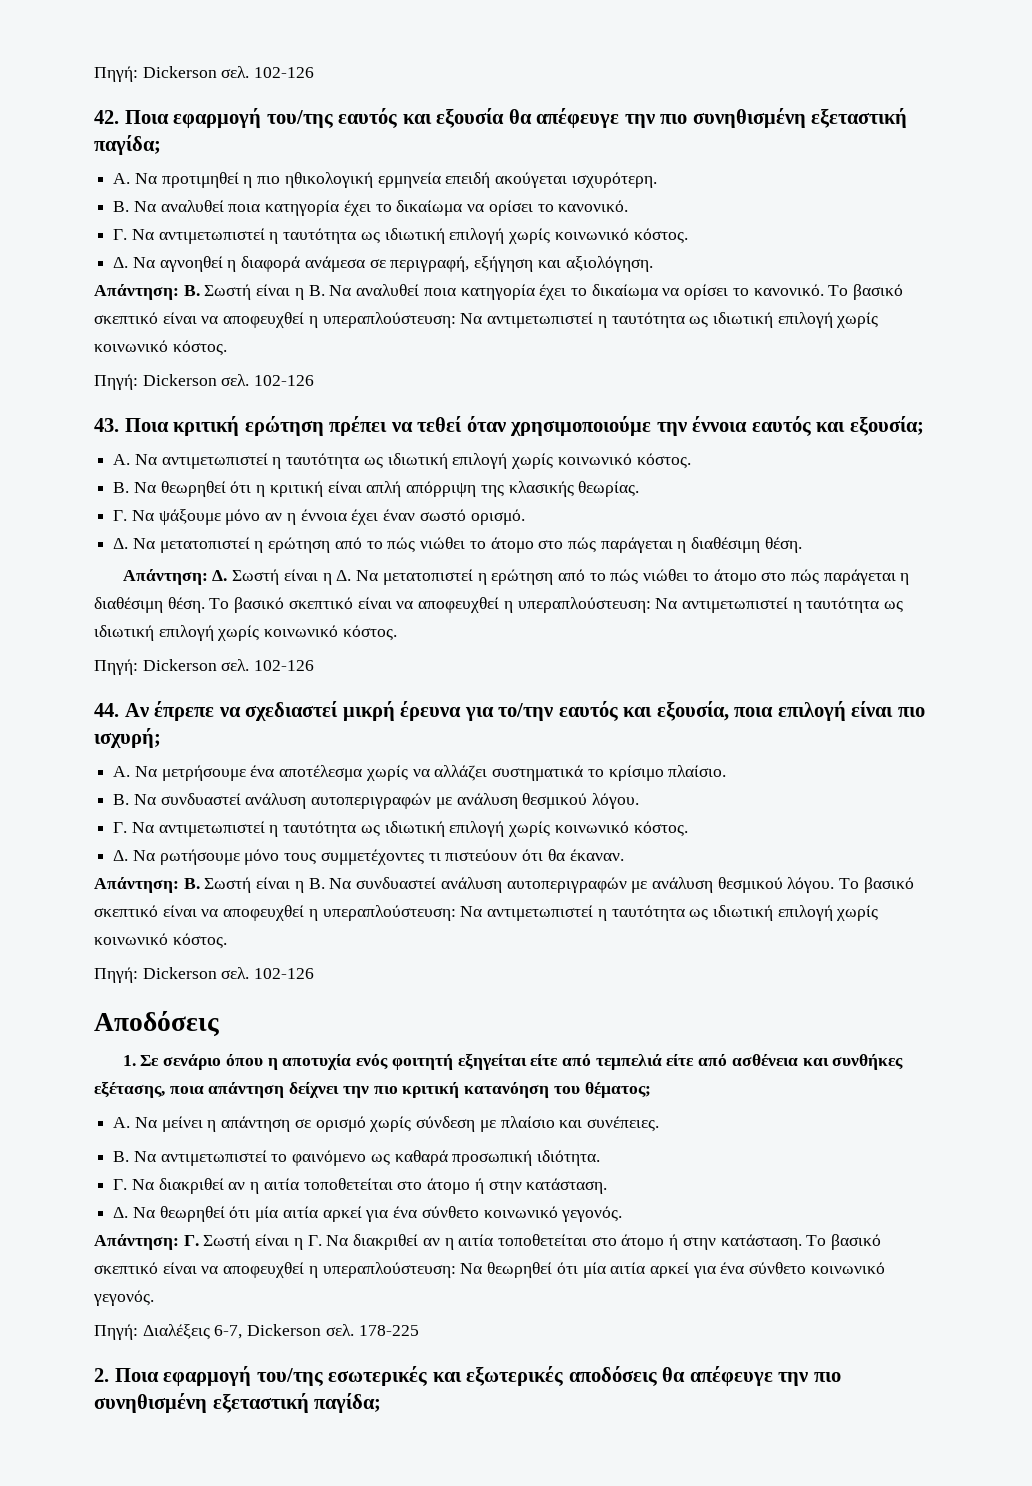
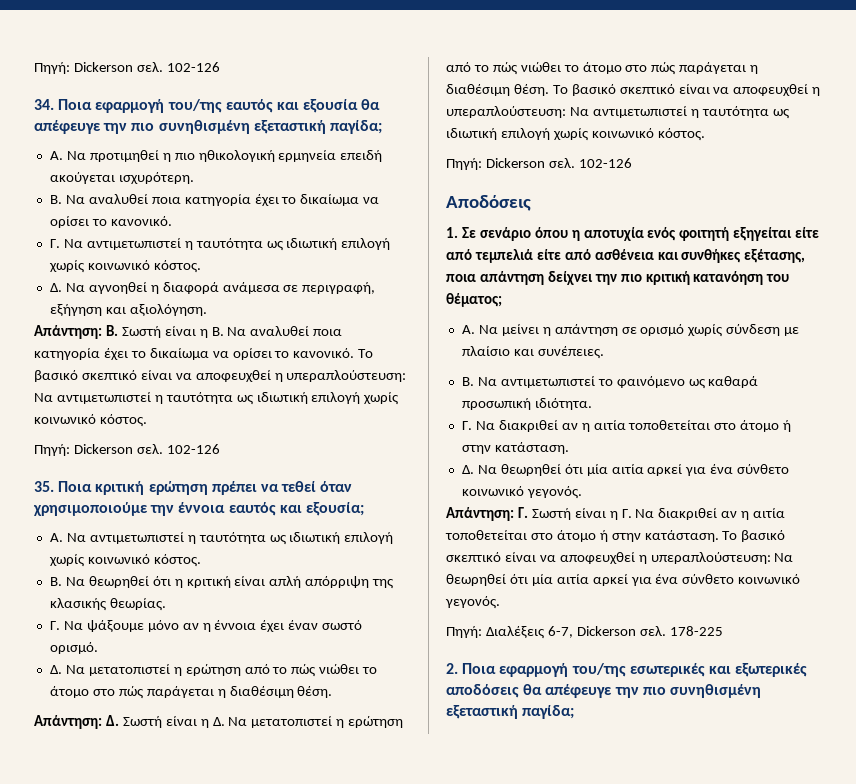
[94,66,315,82] [94,110,119,124] Πηγή: Dickerson σελ. 102-126 // 42. -> [34,62,220,74] [34,99,54,110] Πηγή: Dickerson σελ. 102-126 // 34.
[94,418,119,432] 43. -> [34,481,54,492] 35.
[94,701,926,722] [94,728,161,748] [113,765,727,781] [113,793,640,809] [113,821,688,837] [113,849,624,865] [94,877,914,893] [94,905,879,921] [94,933,227,949] [94,967,315,983] // 44. Αν έπρεπε να σχεδιαστεί μικρή έρευνα για το/την εαυτός και εξουσία, ποια επιλογή είναι πιο ισχυρή; // Α. Να μετρήσουμε ένα αποτέλεσμα χωρίς να αλλάζει συστηματικά το κρίσιμο πλαίσιο. // Β. Να συνδυαστεί ανάλυση αυτοπεριγραφών με ανάλυση θεσμικού λόγου. // Γ. Να αντιμετωπιστεί η ταυτότητα ως ιδιωτική επιλογή χωρίς κοινωνικό κόστος. // Δ. Να ρωτήσουμε μόνο τους συμμετέχοντες τι πιστεύουν ότι θα έκαναν. // Απάντηση: Β. Σωστή είναι η Β. Να συνδυαστεί ανάλυση αυτοπεριγραφών με ανάλυση θεσμικού λόγου. Το βασικό σκεπτικό είναι να αποφευχθεί η υπεραπλούστευση: Να αντιμετωπιστεί η ταυτότητα ως ιδιωτική επιλογή χωρίς κοινωνικό κόστος. // Πηγή: Dickerson σελ. 102-126 -> (632, 163) none

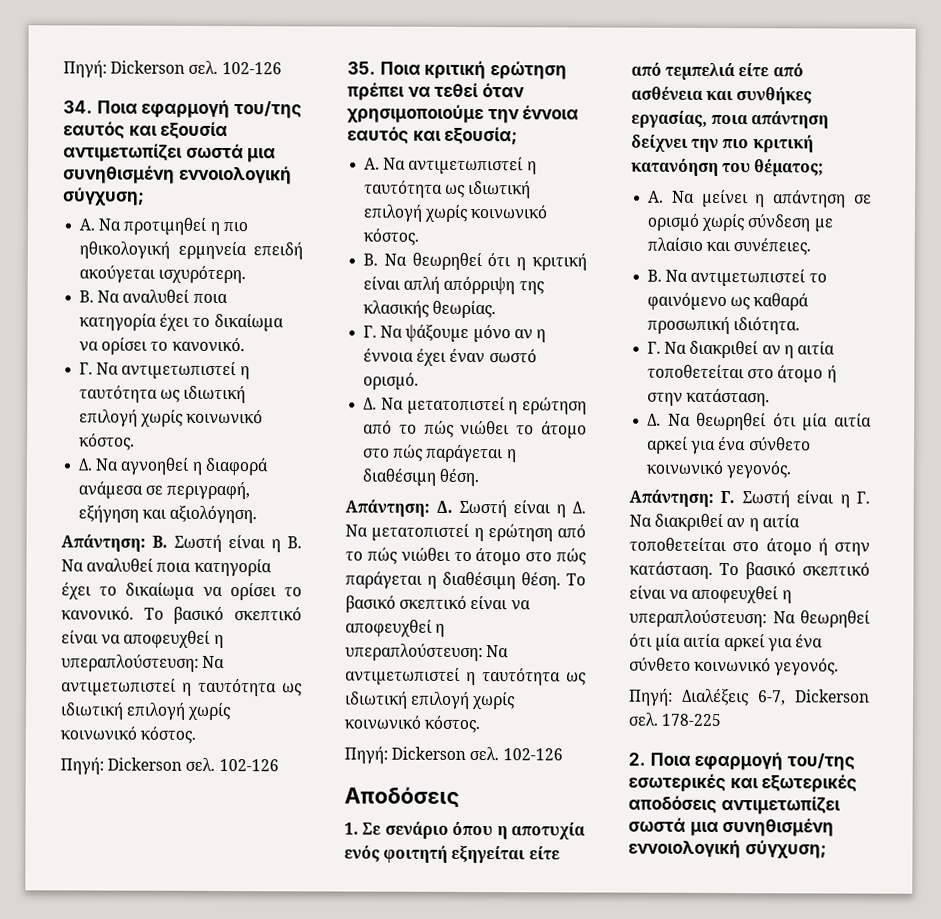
[361,99,381,110] [34,120,382,134] θα απέφευγε την πιο συνηθισμένη εξεταστική παγίδα; -> [63,143,277,163] [63,165,292,185] [63,187,145,206] αντιμετωπίζει σωστά μια συνηθισμένη εννοιολογική σύγχυση;
[744,249,806,263] εξέτασης, -> [631,110,708,128] εργασίας,
[523,684,761,698] [446,705,575,719] θα απέφευγε την πιο συνηθισμένη εξεταστική παγίδα; -> [720,796,841,815] [628,817,835,837] [628,839,827,859] αντιμετωπίζει σωστά μια συνηθισμένη εννοιολογική σύγχυση;

